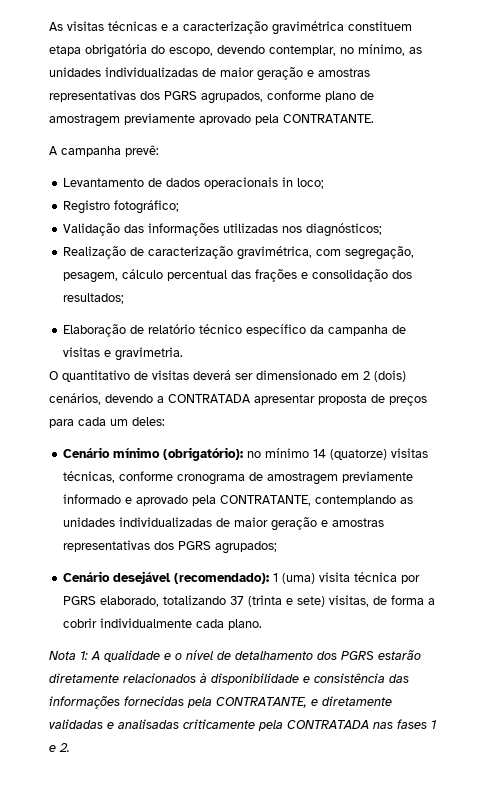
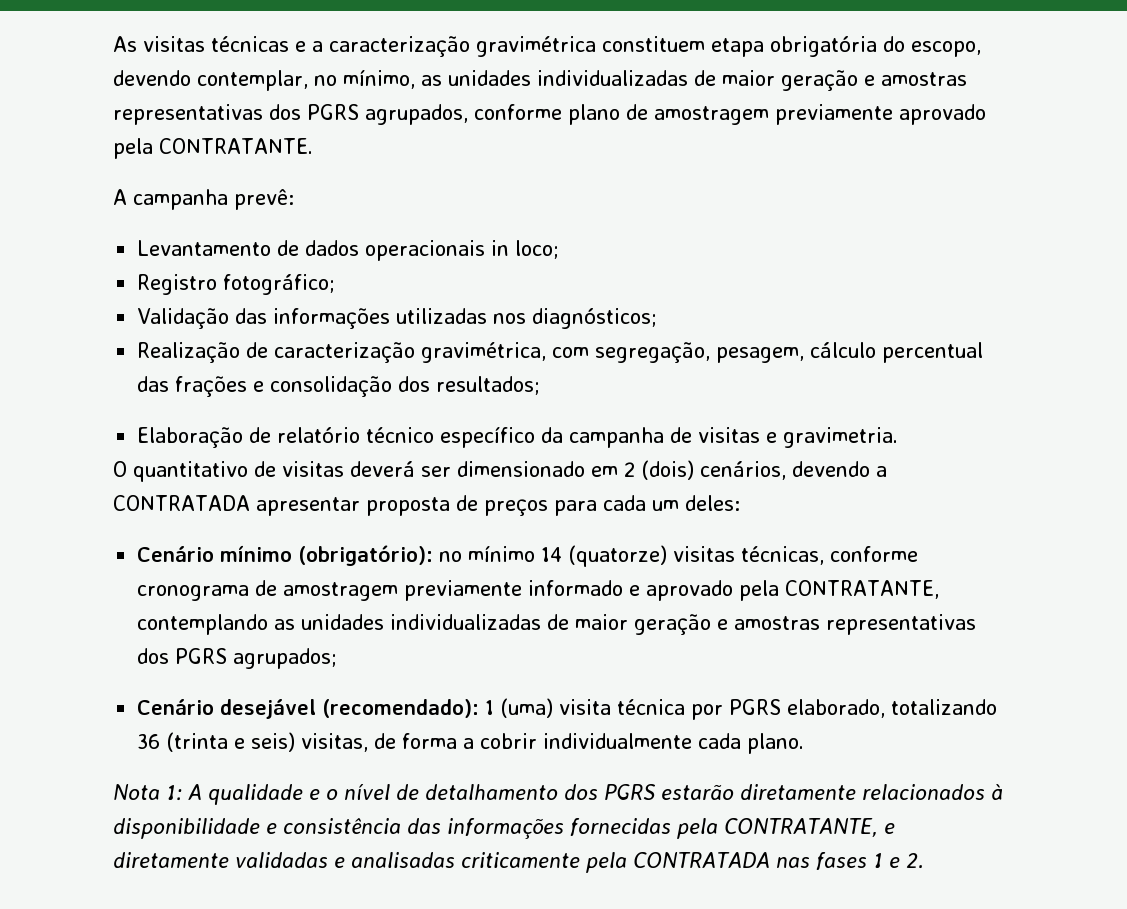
[230,596,245,605] 37 -> [137,734,161,749] 36
[297,596,326,607] sete) -> [251,732,296,752] seis)

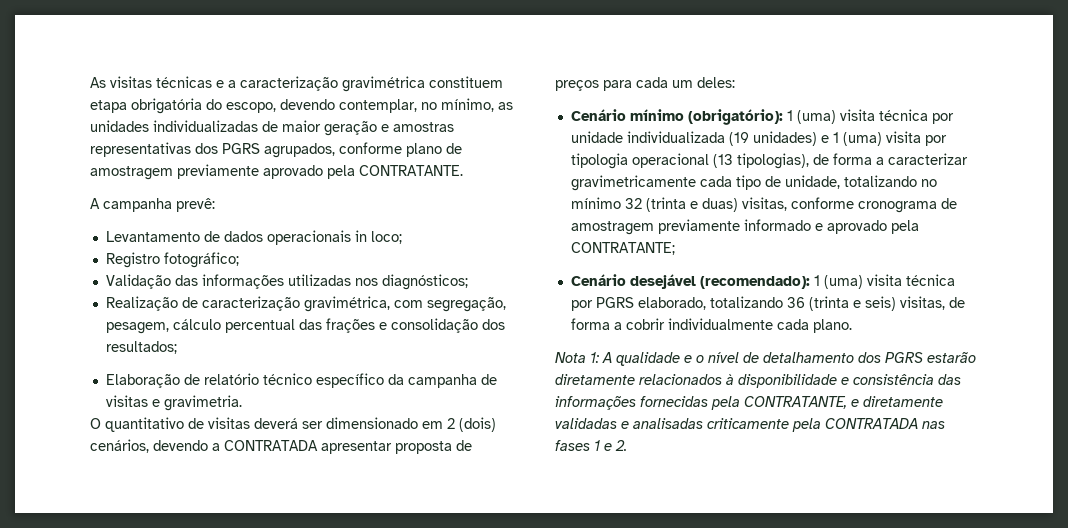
[439,545,825,567] no mínimo 14 (quatorze) visitas técnicas, -> [786,109,954,124] [570,131,947,146] [570,153,968,169] [570,175,937,191] [570,197,787,212] 1 (uma) visita técnica por unidade individualizada (19 unidades) e 1 (uma) visita por tipologia operacional (13 tipologias), de forma a caracterizar gravimetricamente cada tipo de unidade, totalizando no mínimo 32 (trinta e duas) visitas,
[785,580,940,599] [137,614,977,635] [137,648,338,669] CONTRATANTE, contemplando as unidades individualizadas de maior geração e amostras representativas dos PGRS agrupados; -> [570,242,675,255] CONTRATANTE;

